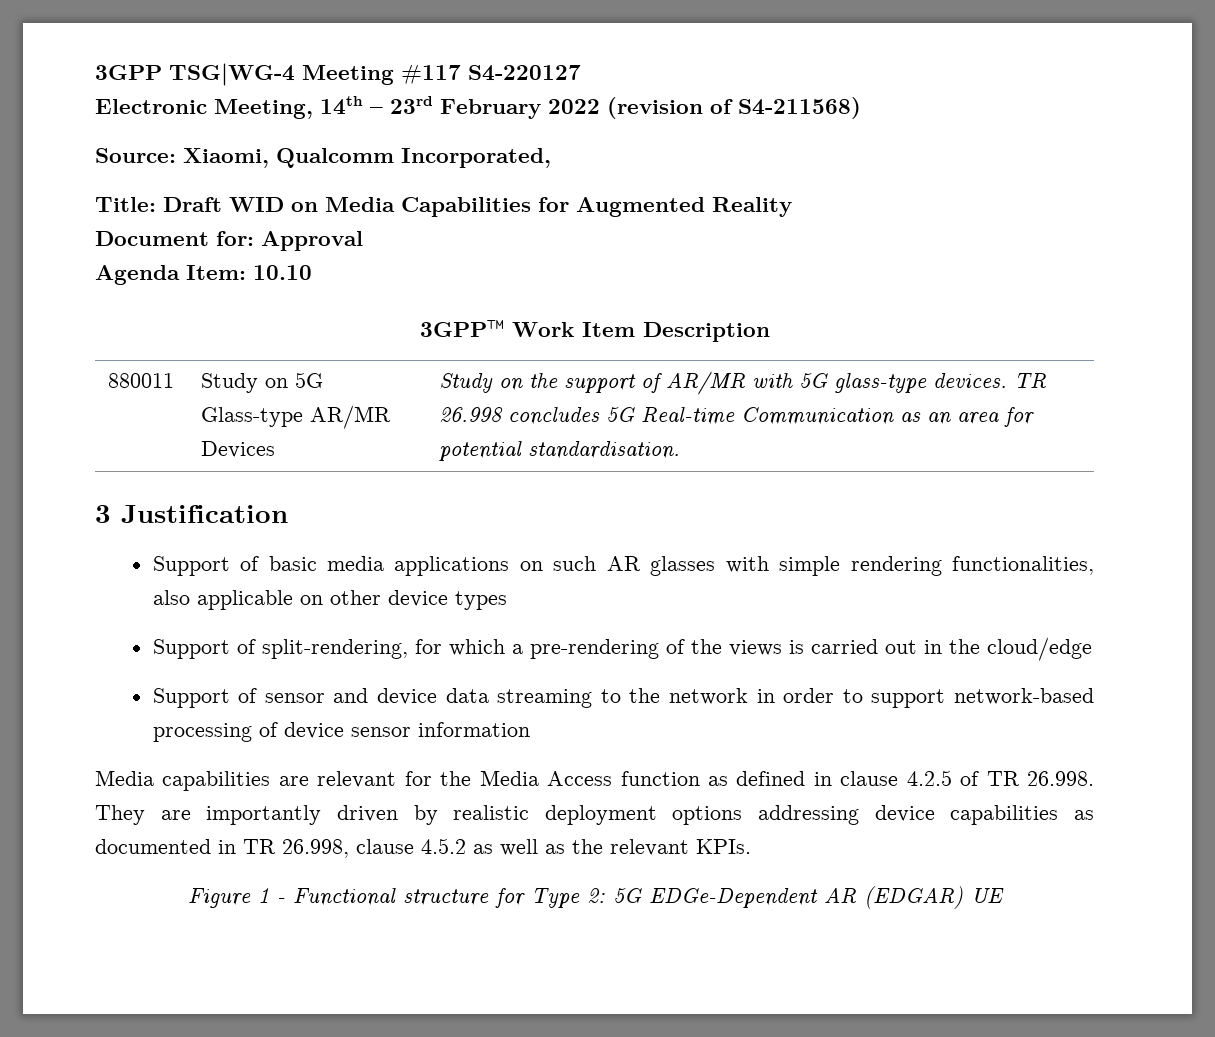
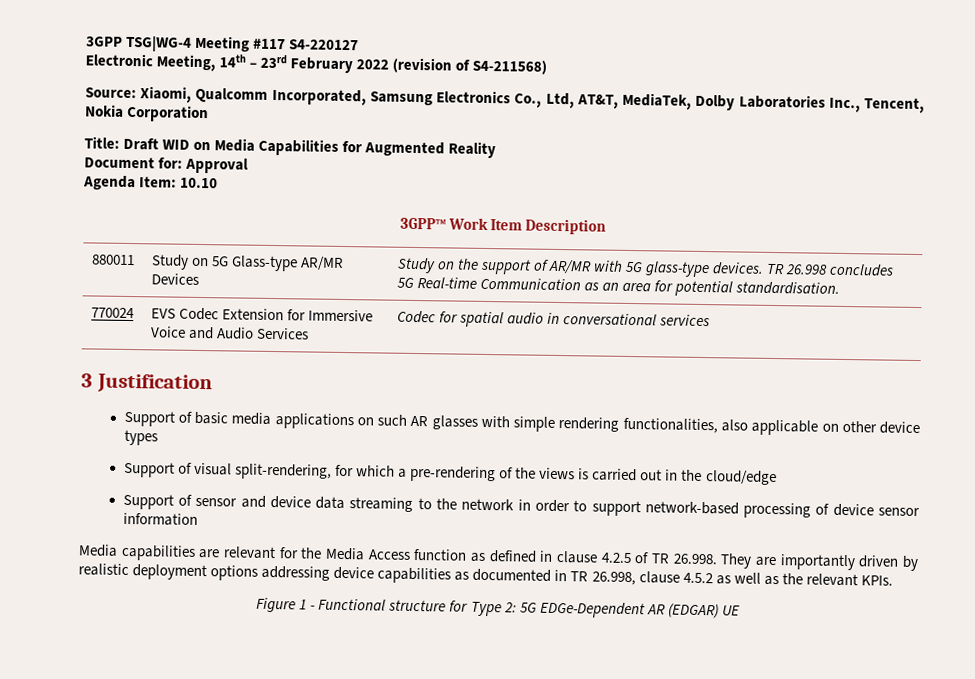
(551, 158) none -> [369,90,926,114] [85,104,210,123] Samsung Electronics Co., Ltd, AT&T, MediaTek, Dolby Laboratories Inc., Tencent, Nokia Corporation
(681, 450) none -> [90,307,135,319] [150,307,374,322] [149,326,309,340] [396,310,711,328] // 770024 | EVS Codec Extension for Immersive Voice and Audio Services | Codec for spatial audio in conversational services
(256, 646) none -> [193,462,232,476] visual

